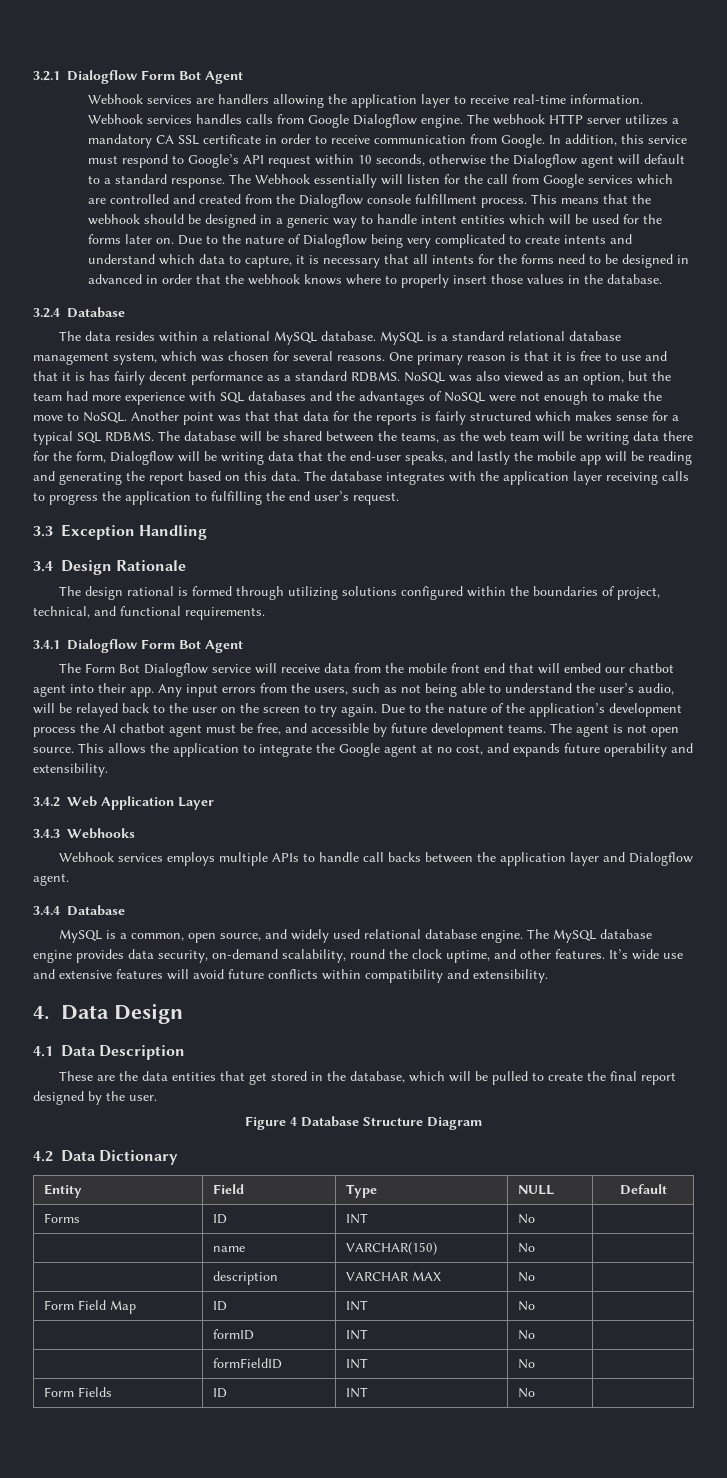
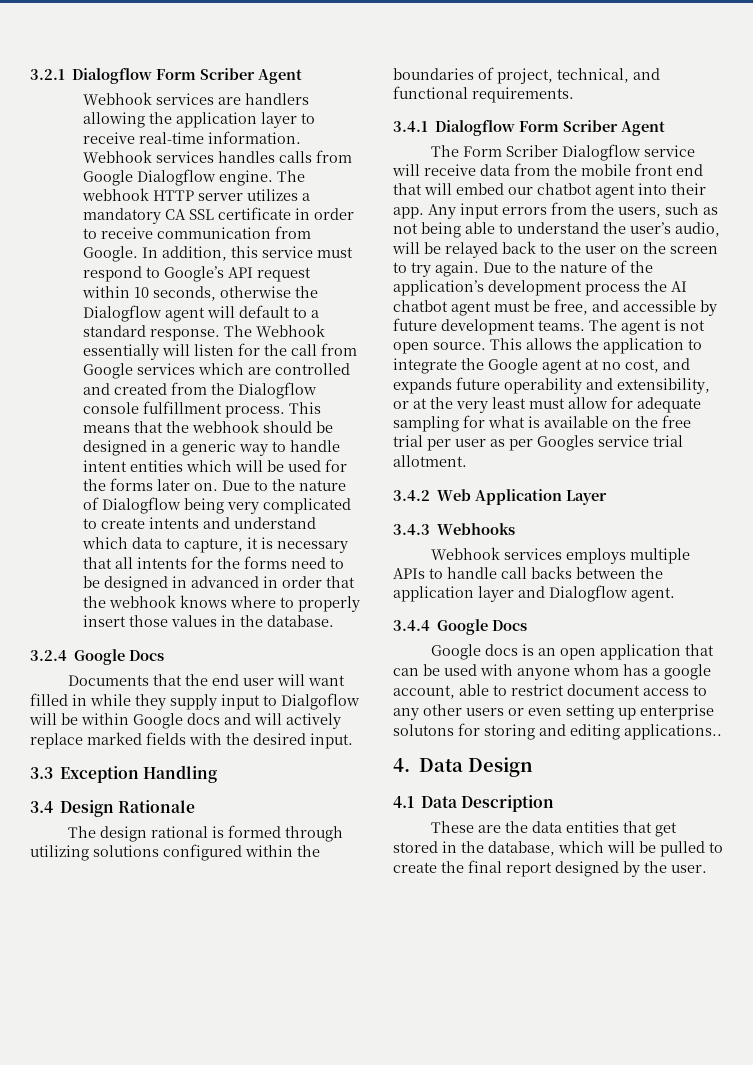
[179,71,201,80] Bot -> [200,68,256,80] Scriber
[67,307,125,318] [59,331,622,345] [33,351,667,365] [33,371,671,385] [33,391,662,405] [33,411,679,425] [33,431,693,445] [33,451,692,465] [33,471,689,485] [33,491,399,505] Database // The data resides within a relational MySQL database. MySQL is a standard relational database management system, which was chosen for several reasons. One primary reason is that it is free to use and that it is has fairly decent performance as a standard RDBMS. NoSQL was also viewed as an option, but the team had more experience with SQL databases and the advantages of NoSQL were not enough to make the move to NoSQL. Another point was that that data for the reports is fairly structured which makes sense for a typical SQL RDBMS. The database will be shared between the teams, as the web team will be writing data there for the form, Dialogflow will be writing data that the end-user speaks, and lastly the mobile app will be reading and generating the report based on this data. The database integrates with the application layer receiving calls to progress the application to fulfilling the end user’s request. -> [74,649,165,665] [67,674,345,686] [30,693,360,710] [29,713,341,729] [30,732,353,749] Google Docs // Documents that the end user will want filled in while they supply input to Dialgoflow will be within Google docs and will actively replace marked fields with the desired input.
[179,640,201,649] Bot -> [563,120,619,132] Scriber
[119,664,141,673] Bot -> [505,145,558,157] Scriber
[33,763,108,777] extensibility. -> [617,378,710,394] [393,396,701,413] [393,415,691,432] [393,435,683,451] [393,455,467,467] extensibility, or at the very least must allow for adequate sampling for what is available on the free trial per user as per Googles service trial allotment.
[67,905,125,916] [59,929,653,943] [33,949,683,963] [33,969,548,983] Database // MySQL is a common, open source, and widely used relational database engine. The MySQL database engine provides data security, on-demand scalability, round the clock uptime, and other features. It’s wide use and extensive features will avoid future conflicts within compatibility and extensibility. -> [437,619,528,635] [430,644,714,660] [393,664,711,680] [393,684,707,699] [393,704,714,720] [393,723,722,740] Google Docs // Google docs is an open application that can be used with anyone whom has a google account, able to restrict document access to any other users or even setting up enterprise solutons for storing and editing applications..
[245,1116,482,1130] [33,1150,178,1165] [43,1184,82,1198] [212,1184,244,1194] [345,1184,377,1198] [517,1185,554,1195] [619,1184,667,1195] [43,1213,80,1223] [212,1214,227,1224] [345,1213,368,1224] [517,1214,535,1224] [212,1246,245,1252] [345,1242,437,1255] [517,1243,535,1253] [212,1271,278,1285] [345,1271,441,1281] [517,1272,535,1282] [43,1300,136,1314] [212,1301,227,1311] [345,1300,368,1311] [517,1301,535,1311] [212,1329,254,1340] [345,1329,368,1340] [517,1330,535,1340] [212,1358,282,1369] [345,1358,368,1369] [517,1359,535,1369] [43,1387,112,1397] [212,1388,227,1398] [345,1387,368,1398] [517,1388,535,1398] // Figure 4 Database Structure Diagram // 4.2 Data Dictionary // Entity | Field | Type | NULL | Default // Forms | ID | INT | No | // | name | VARCHAR(150) | No | // | description | VARCHAR MAX | No | // Form Field Map | ID | INT | No | // | formID | INT | No | // | formFieldID | INT | No | // Form Fields | ID | INT | No | -> (707, 869) none

